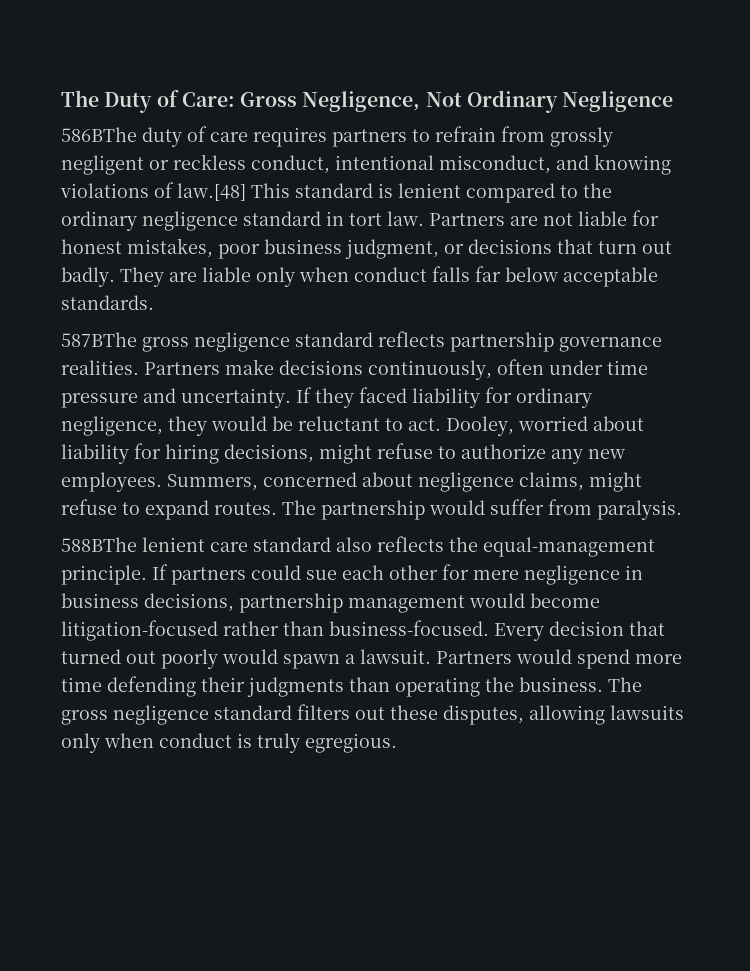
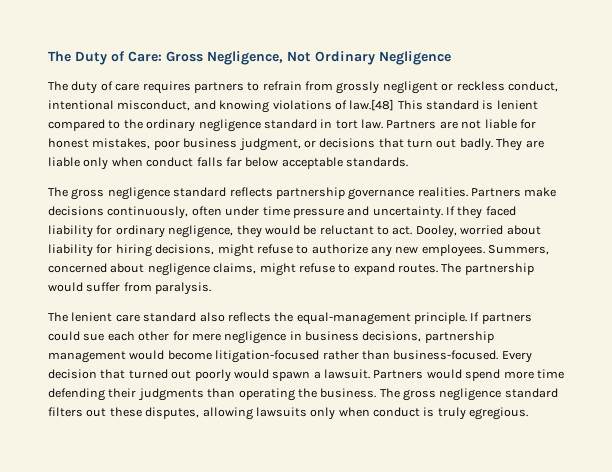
[61,127,137,142] 586BThe -> [48,81,68,91] The
[61,332,137,347] 587BThe -> [48,187,68,197] The
[61,537,137,552] 588BThe -> [48,312,68,322] The

